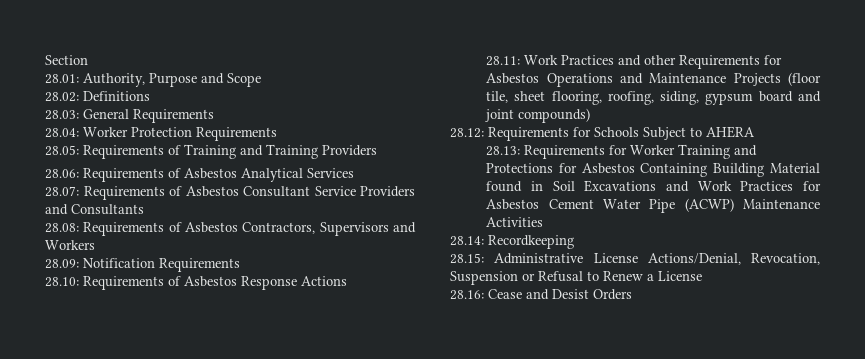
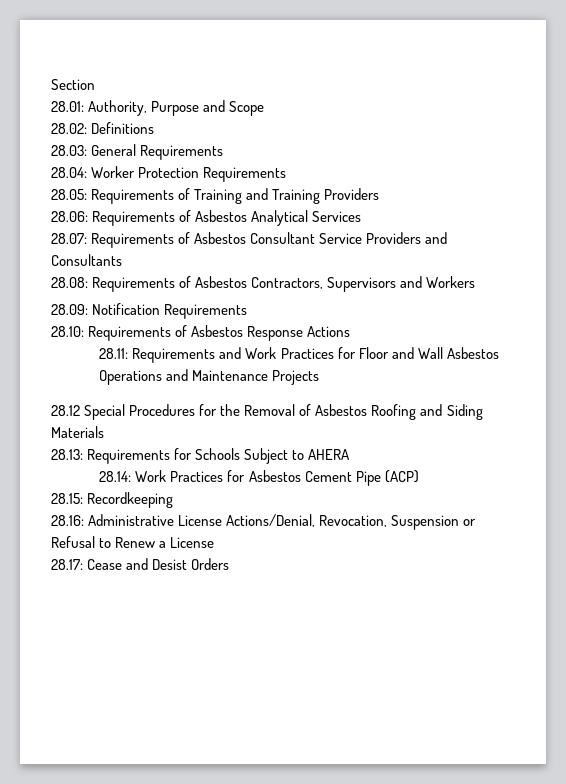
[524,55,783,69] Work Practices and other Requirements for -> [132,347,443,363] Requirements and Work Practices for Floor and Wall
[788,72,821,86] [486,91,821,105] [485,108,591,123] [450,128,484,138] (floor tile, sheet flooring, roofing, siding, gypsum board and joint compounds) // 28.12: -> [51,404,483,420] [51,426,104,438] [51,449,83,460] // 28.12 Special Procedures for the Removal of Asbestos Roofing and Siding Materials // 28.13:
[486,144,758,159] [486,163,820,177] [486,180,689,192] 28.13: Requirements for Worker Training and Protections for Asbestos Containing Building Material found in Soil Excavations and -> [99,471,132,482] 28.14:
[602,198,820,213] [486,217,544,227] [450,236,484,246] Water Pipe (ACWP) Maintenance Activities // 28.14: -> [355,470,419,486] [51,493,83,504] Pipe (ACP) // 28.15:
[450,253,484,264] 28.15: -> [51,515,84,526] 28.16:
[450,290,484,300] 28.16: -> [51,559,83,570] 28.17:

